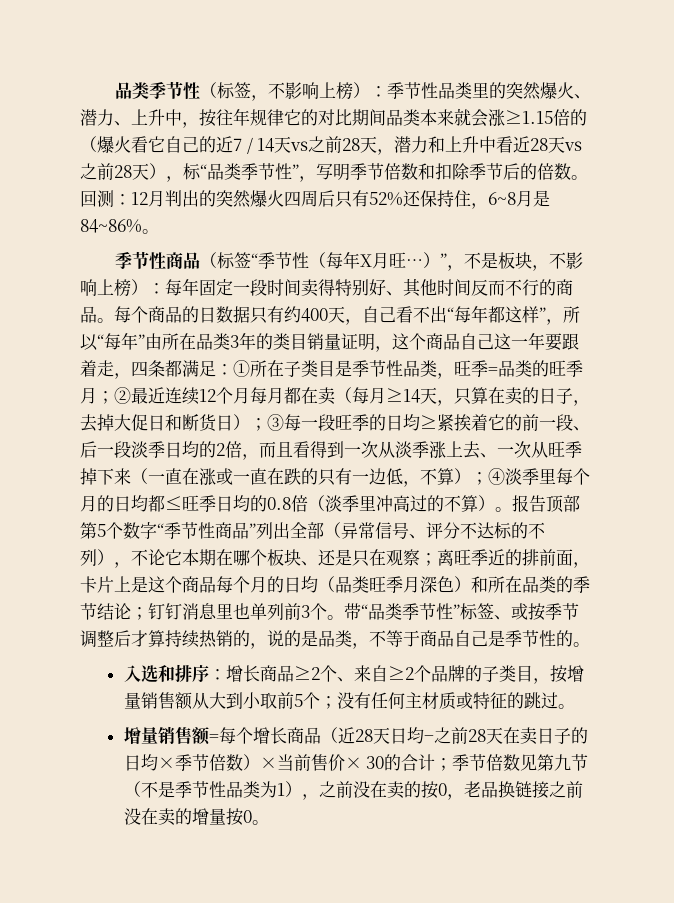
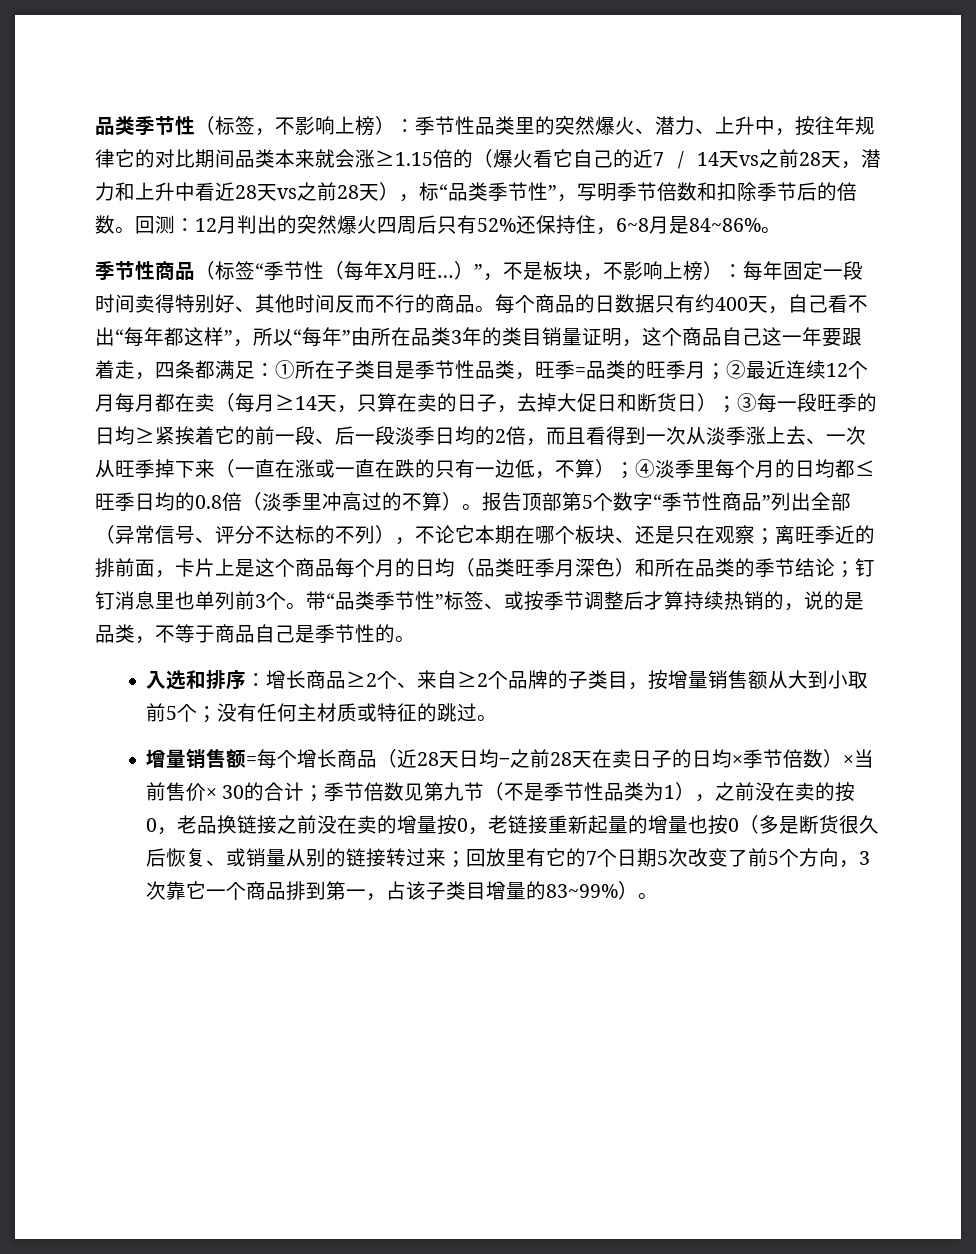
(252, 816) none -> [468,815,880,835] [146,848,871,868] [146,881,639,901] ，老链接重新起量的增量也按0（多是断货很久后恢复、或销量从别的链接转过来；回放里有它的7个日期5次改变了前5个方向，3次靠它一个商品排到第一，占该子类目增量的83~99%）

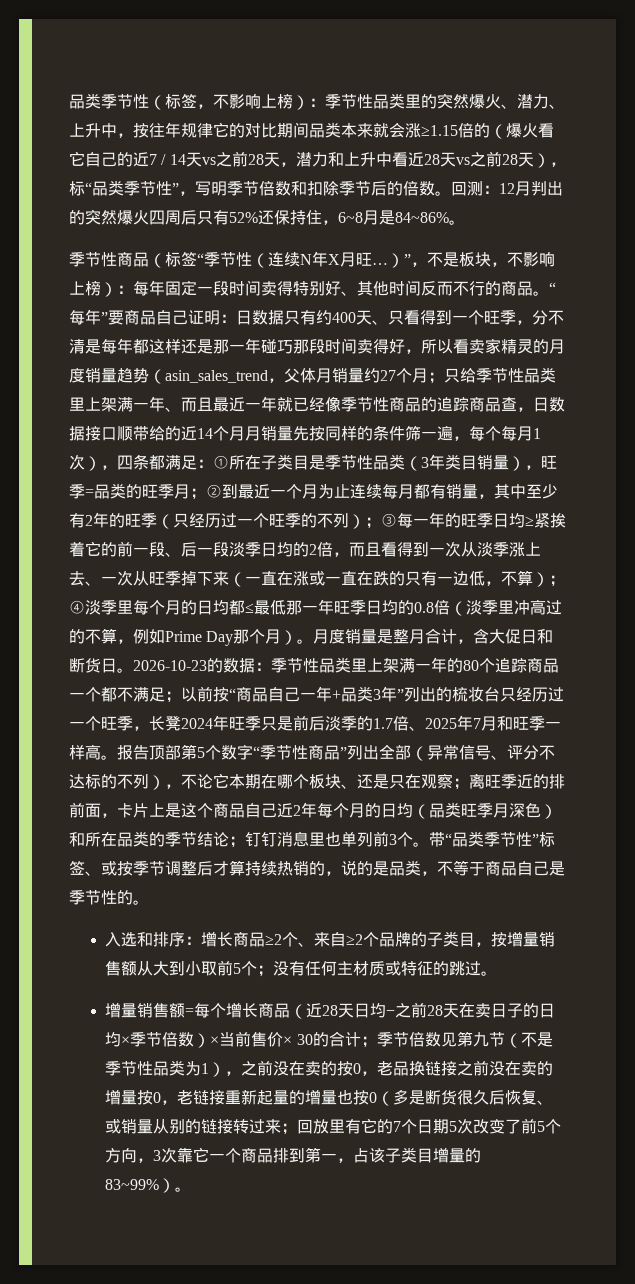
[344,261,364,281] 每 -> [268,252,312,267] 连续N
[495,294,595,314] 每个商品的 -> [549,282,556,294] [69,309,236,325] “每年”要商品自己证明：
[768,294,868,314] [95,327,862,347] [95,360,135,379] ，自己看不出“每年都这样”，所以“每年”由所在品类3年的类目销量证明，这个商品自己这一年要跟着走 -> [372,310,564,325] [69,338,565,354] [69,367,556,384] [69,396,565,412] [69,425,541,441] [69,454,101,471] 、只看得到一个旺季，分不清是每年都这样还是那一年碰巧那段时间卖得好，所以看卖家精灵的月度销量趋势（asin_sales_trend，父体月销量约27个月；只给季节性品类里上架满一年、而且最近一年就已经像季节性商品的追踪商品查，日数据接口顺带给的近14个月月销量先按同样的条件筛一遍，每个每月1次）
(515, 369) none -> [405,454,525,471] （3年类目销量）
[746,360,868,379] [95,393,697,413] 最近连续12个月每月都在卖（每月≥14天，只算在卖的日子，去掉大促日和断货日 -> [222,484,558,499] [69,512,349,529] 到最近一个月为止连续每月都有销量，其中至少有2年的旺季（只经历过一个旺季的不列
[797,393,877,412] 段旺季的 -> [429,512,493,528] 年的旺季
(875, 468) none -> [254,599,334,615] 最低那一年
[442,492,462,511] ） -> [117,628,554,646] [69,657,559,673] [69,686,564,703] [69,715,561,731] [69,744,101,760] ，例如Prime Day那个月）。月度销量是整月合计，含大促日和断货日。2026-10-23的数据：季节性品类里上架满一年的80个追踪商品一个都不满足；以前按“商品自己一年+品类3年”列出的梳妆台只经历过一个旺季，长凳2024年旺季只是前后淡季的1.7倍、2025年7月和旺季一样高
(335, 568) none -> [245,802,317,818] 自己近2年

